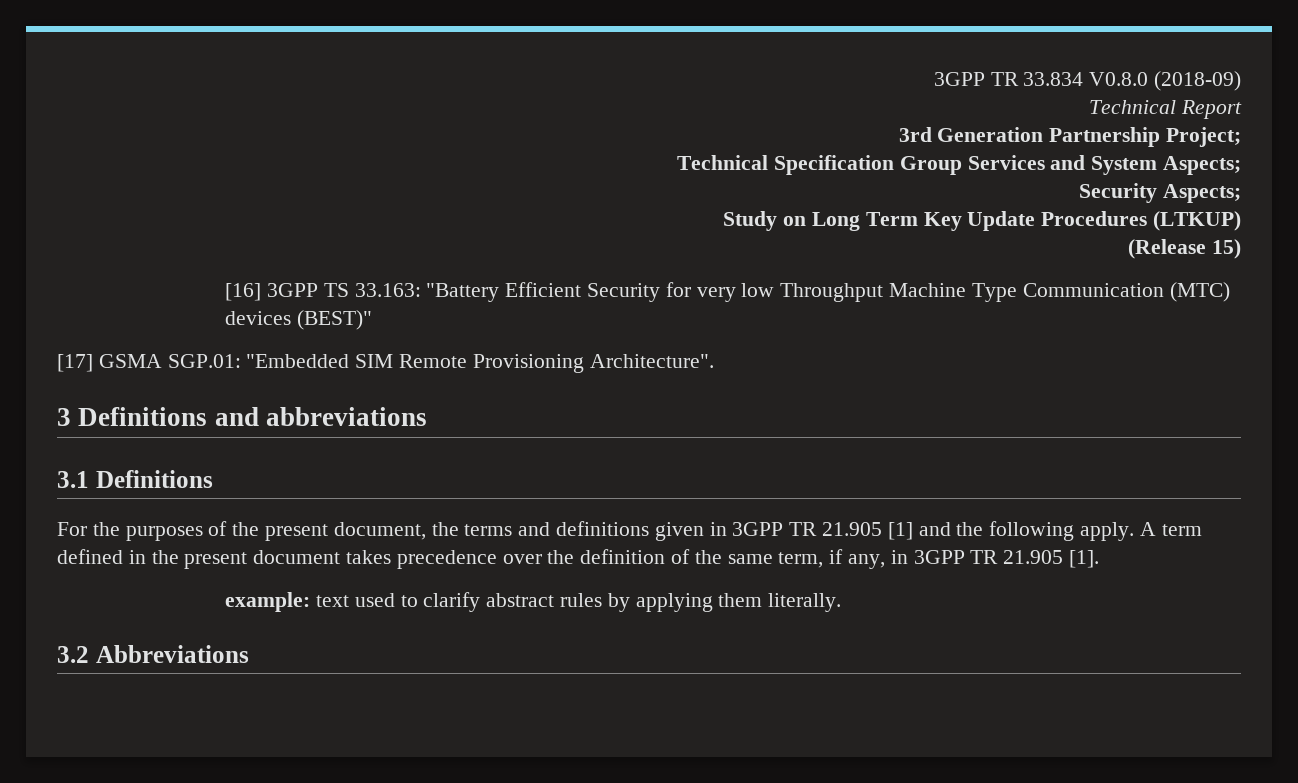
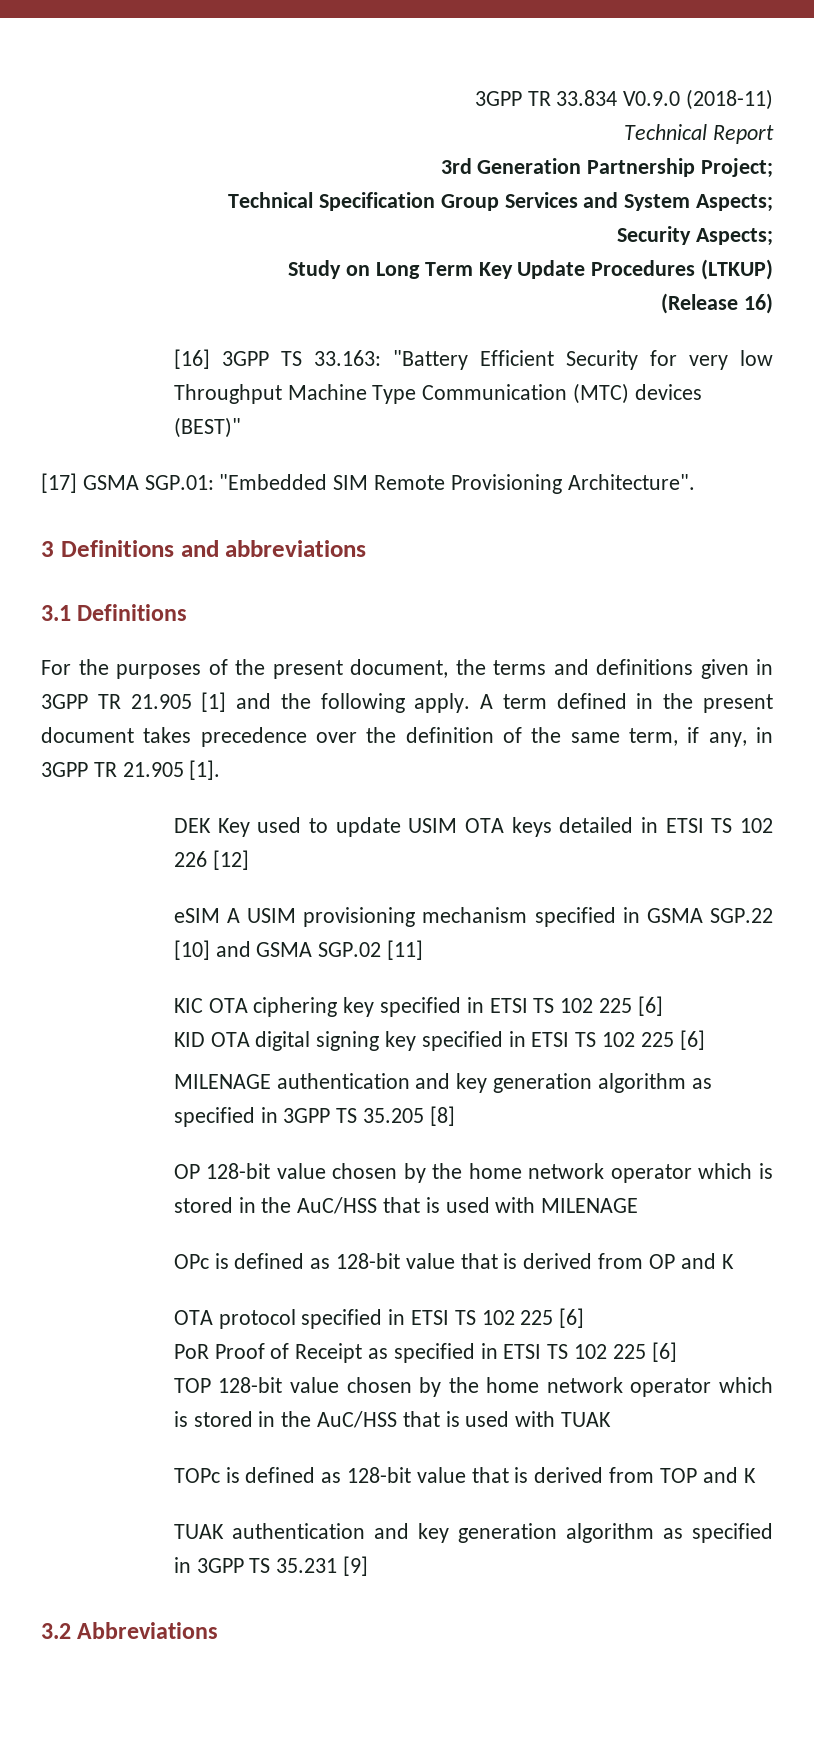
[1089,71,1241,91] V0.8.0 (2018-09) -> [623,89,773,110] V0.9.0 (2018-11)
[1212,239,1241,259] 15) -> [743,293,773,314] 16)
[225,592,842,612] example: text used to clarify abstract rules by applying them literally. -> [173,817,774,837] [173,850,249,870] [173,907,773,927] [173,940,424,960] [173,996,663,1017] [173,1030,705,1051] [173,1073,712,1093] [173,1106,455,1127] [173,1163,773,1183] [173,1197,639,1214] [173,1253,734,1269] [173,1308,585,1329] [173,1342,677,1363] [173,1377,774,1397] [173,1411,612,1428] [173,1467,756,1483] [173,1523,773,1543] [173,1556,369,1576] DEK Key used to update USIM OTA keys detailed in ETSI TS 102 226 [12] // eSIM A USIM provisioning mechanism specified in GSMA SGP.22 [10] and GSMA SGP.02 [11] // KIC OTA ciphering key specified in ETSI TS 102 225 [6] // KID OTA digital signing key specified in ETSI TS 102 225 [6] // MILENAGE authentication and key generation algorithm as specified in 3GPP TS 35.205 [8] // OP 128-bit value chosen by the home network operator which is stored in the AuC/HSS that is used with MILENAGE // OPc is defined as 128-bit value that is derived from OP and K // OTA protocol specified in ETSI TS 102 225 [6] // PoR Proof of Receipt as specified in ETSI TS 102 225 [6] // TOP 128-bit value chosen by the home network operator which is stored in the AuC/HSS that is used with TUAK // TOPc is defined as 128-bit value that is derived from TOP and K // TUAK authentication and key generation algorithm as specified in 3GPP TS 35.231 [9]

